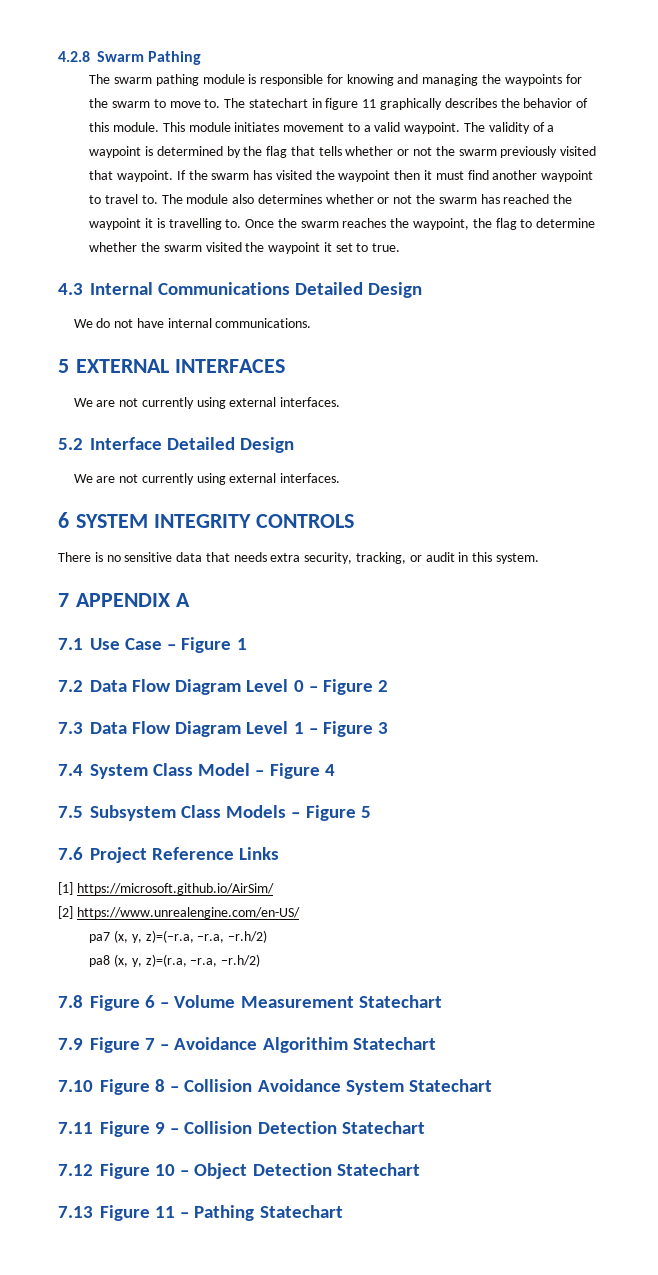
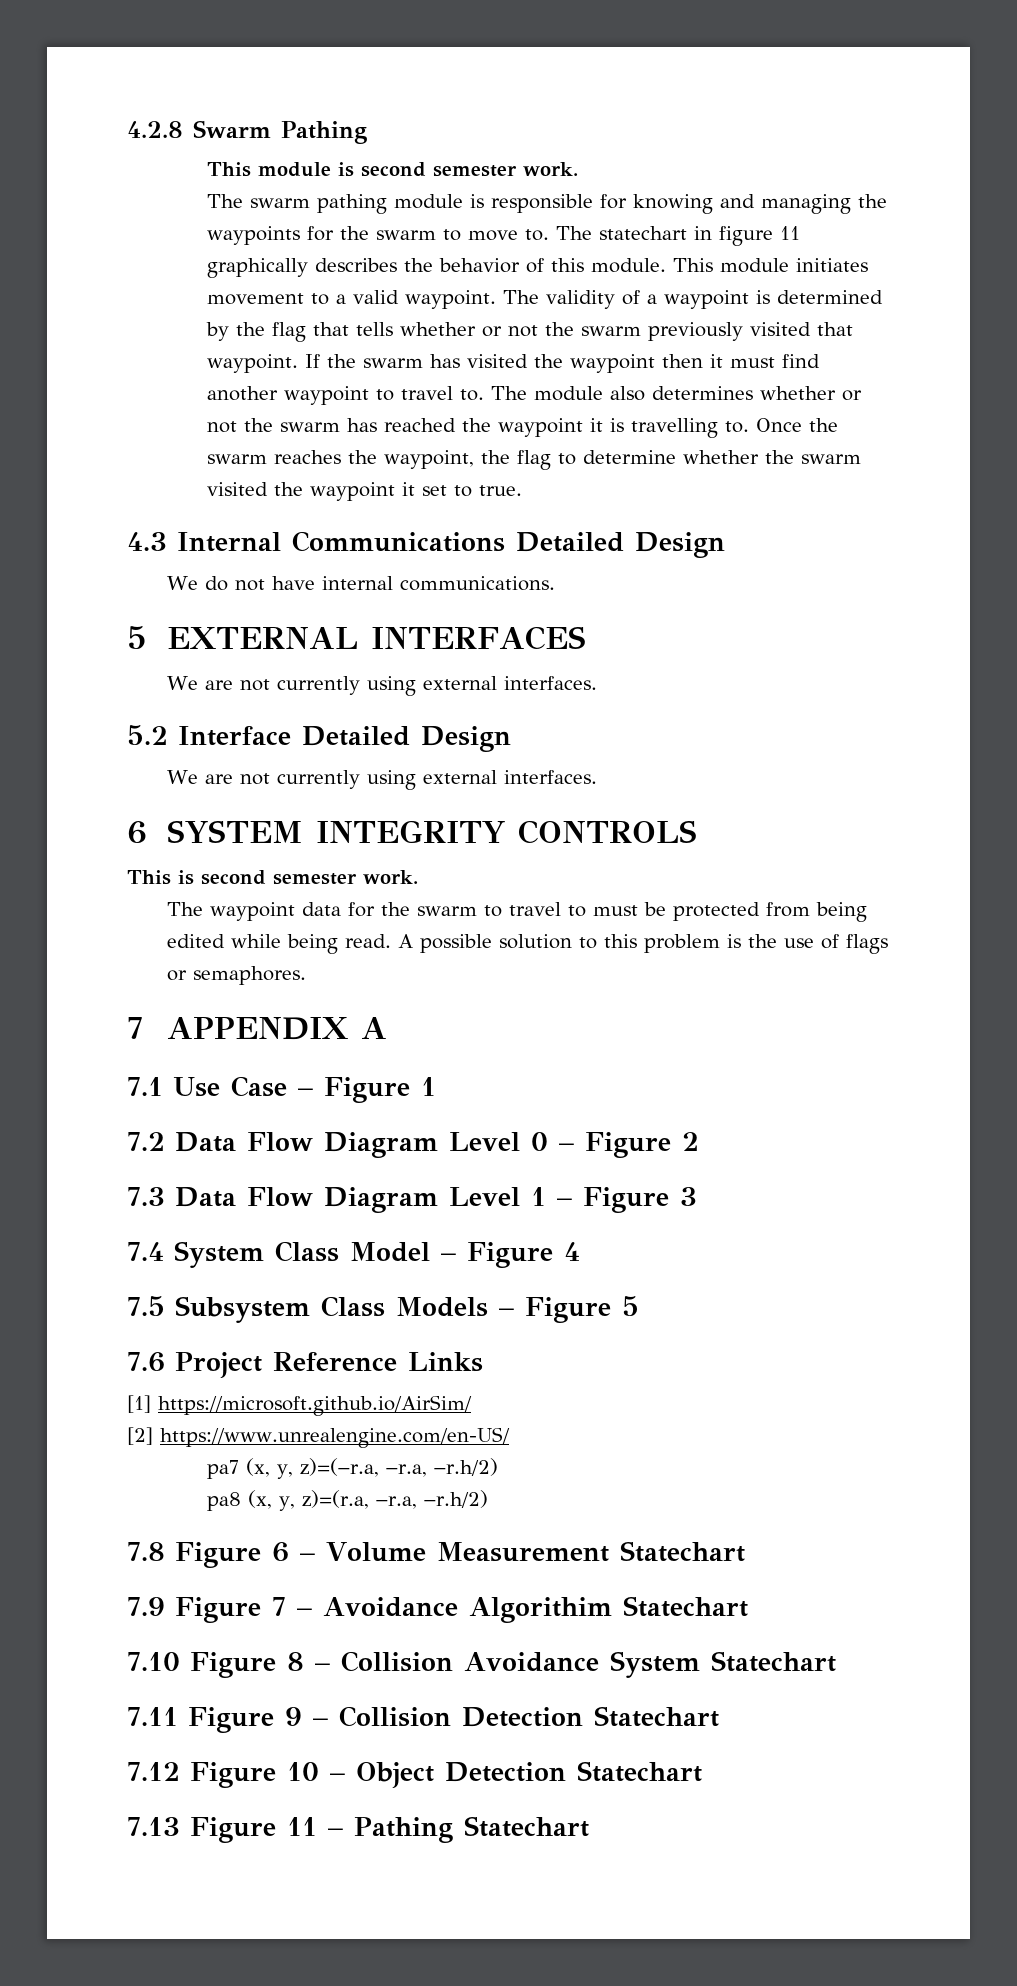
(202, 58) none -> [206,162,578,177] // This module is second semester work.
[58,552,539,564] There is no sensitive data that needs extra security, tracking, or audit in this system. -> [127,870,418,885] [166,902,867,922] [166,934,888,954] [166,966,306,985] This is second semester work. // The waypoint data for the swarm to travel to must be protected from being edited while being read. A possible solution to this problem is the use of flags or semaphores.

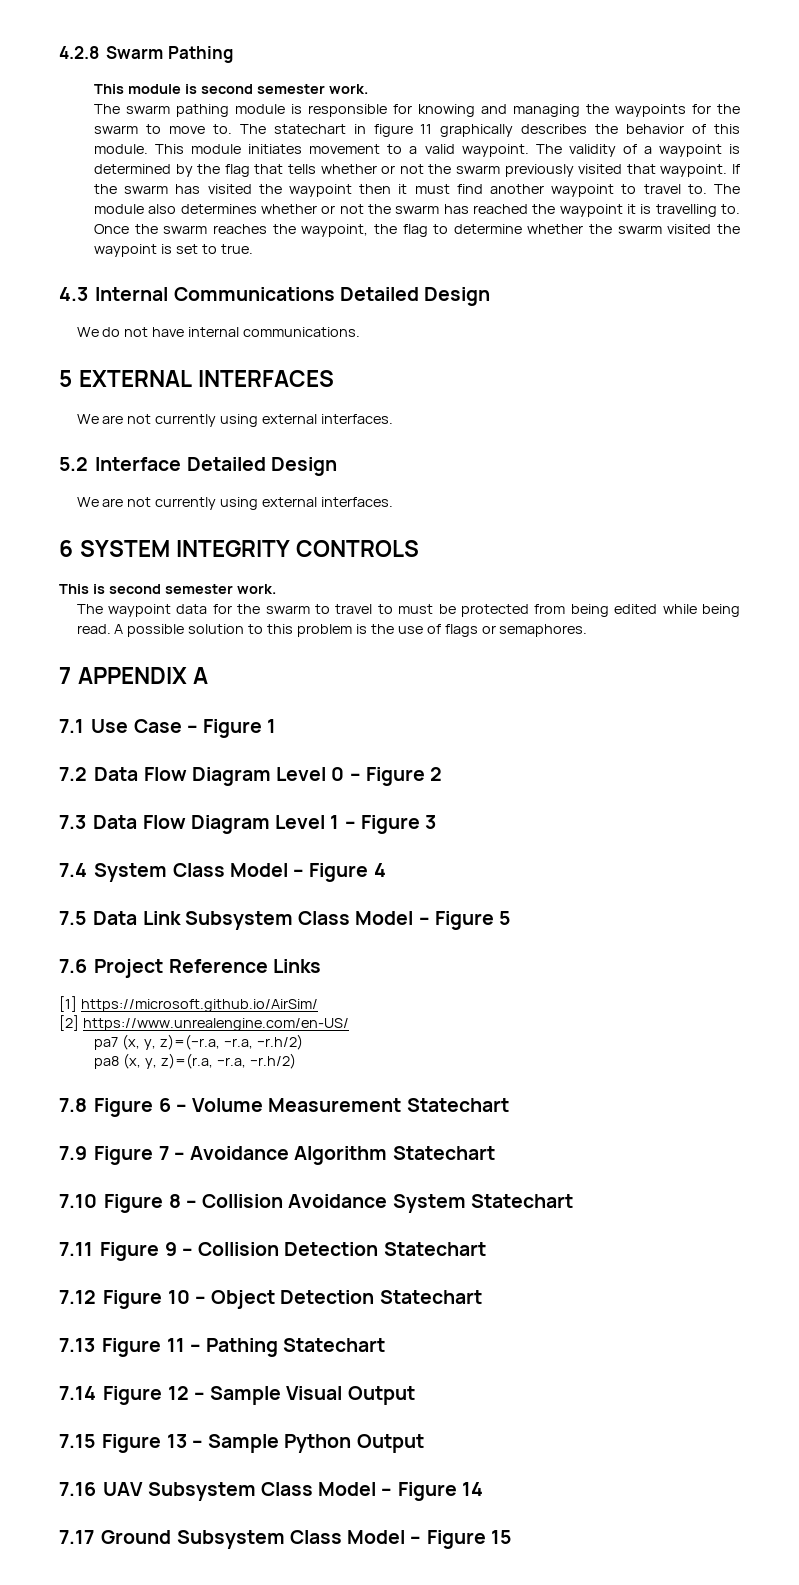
[401,482,415,496] it -> [160,244,172,254] is
[175,1296,489,1323] Subsystem Class Models -> [93,911,414,930] Data Link Subsystem Class Model
[469,1597,613,1623] Algorithim -> [294,1146,388,1165] Algorithm
(590, 1826) none -> [59,1386,415,1405] [59,1434,424,1453] [59,1482,483,1501] [59,1530,511,1549] // 7.14 Figure 12 – Sample Visual Output // 7.15 Figure 13 – Sample Python Output // 7.16 UAV Subsystem Class Model – Figure 14 // 7.17 Ground Subsystem Class Model – Figure 15

